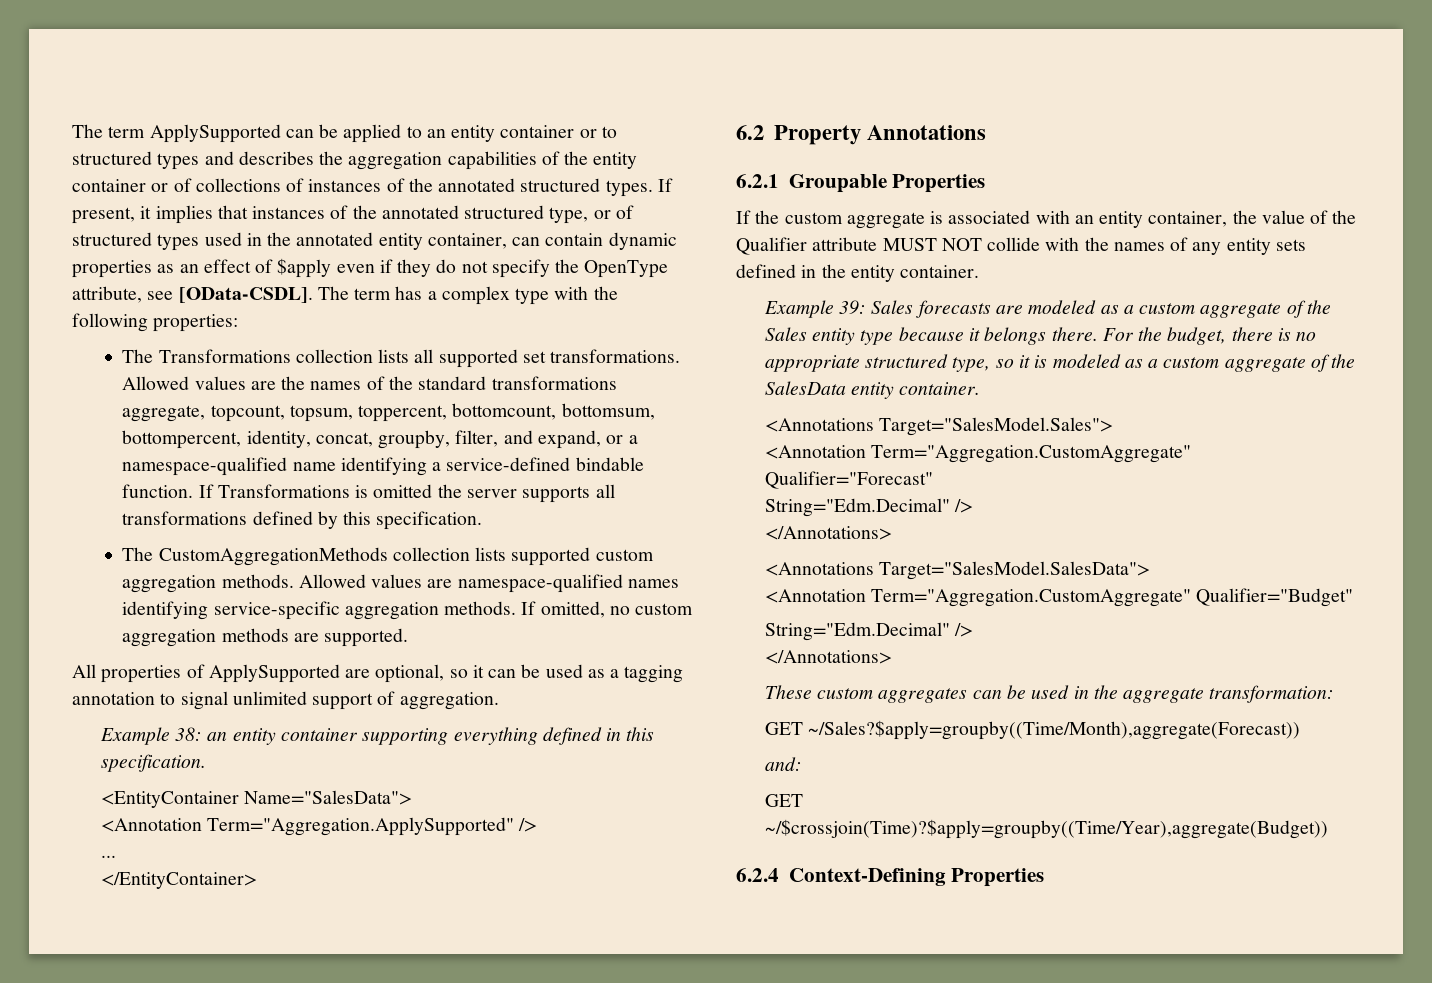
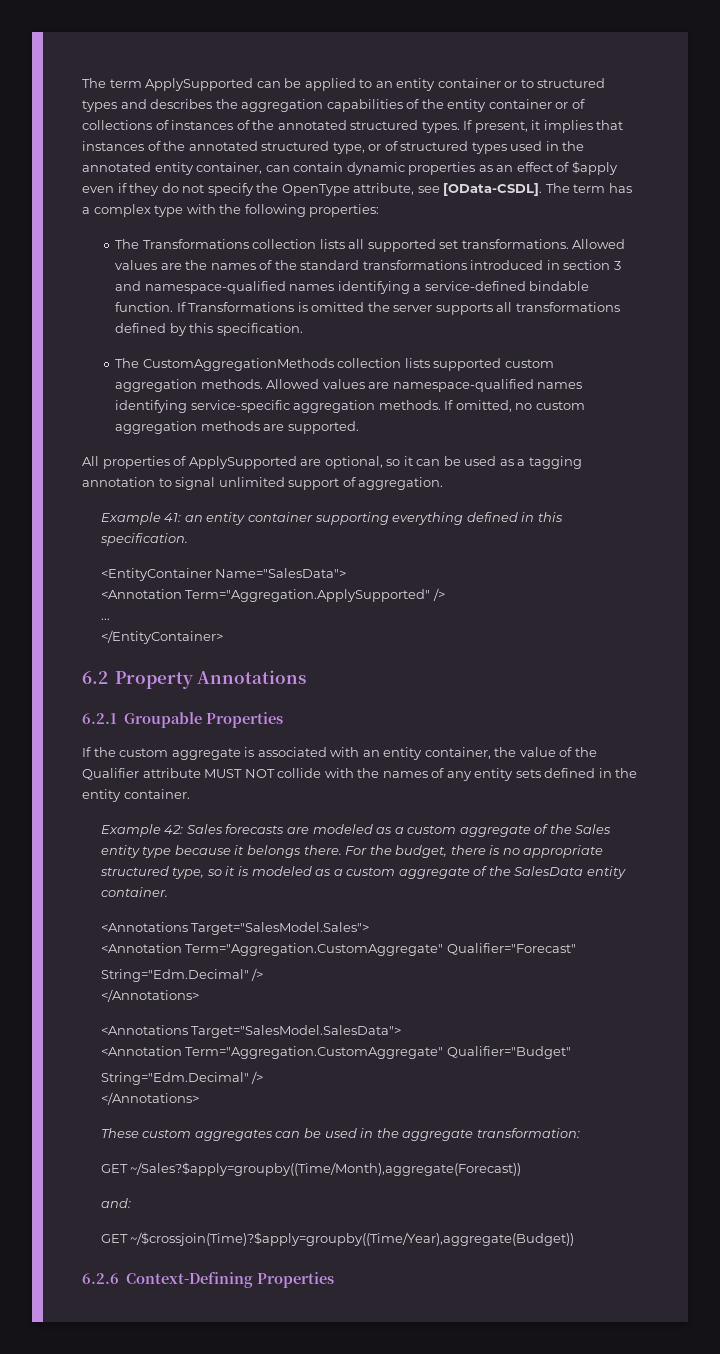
[122,403,655,422] [122,430,638,449] [122,457,336,476] aggregate, topcount, topsum, toppercent, bottomcount, bottomsum, bottompercent, identity, concat, groupby, filter, and expand, or a namespace-qualified name -> [470,260,621,270] [115,281,335,294] introduced in section 3 and namespace-qualified names
[175,727,203,741] 38: -> [164,513,182,522] 41:
[839,300,867,314] 39: -> [164,825,184,834] 42:
[736,868,779,882] 6.2.4 -> [82,1273,119,1284] 6.2.6

